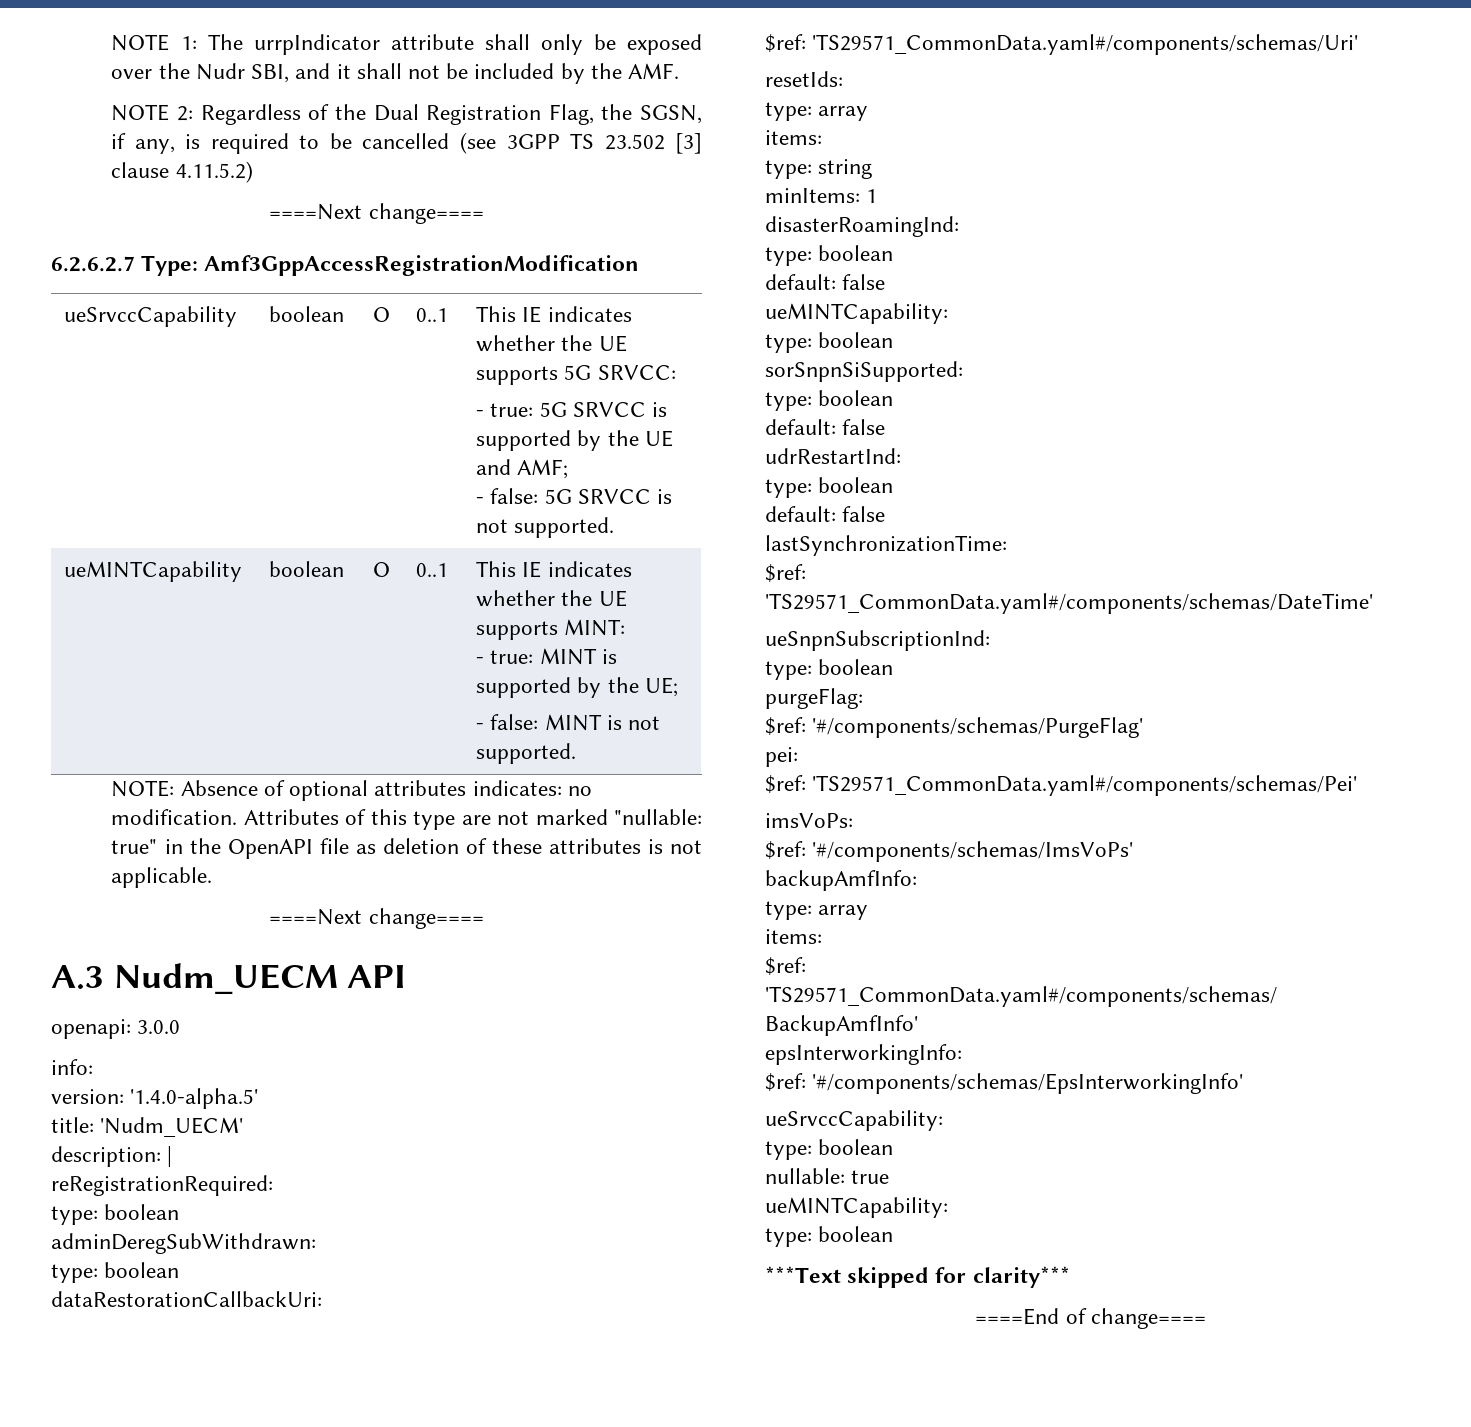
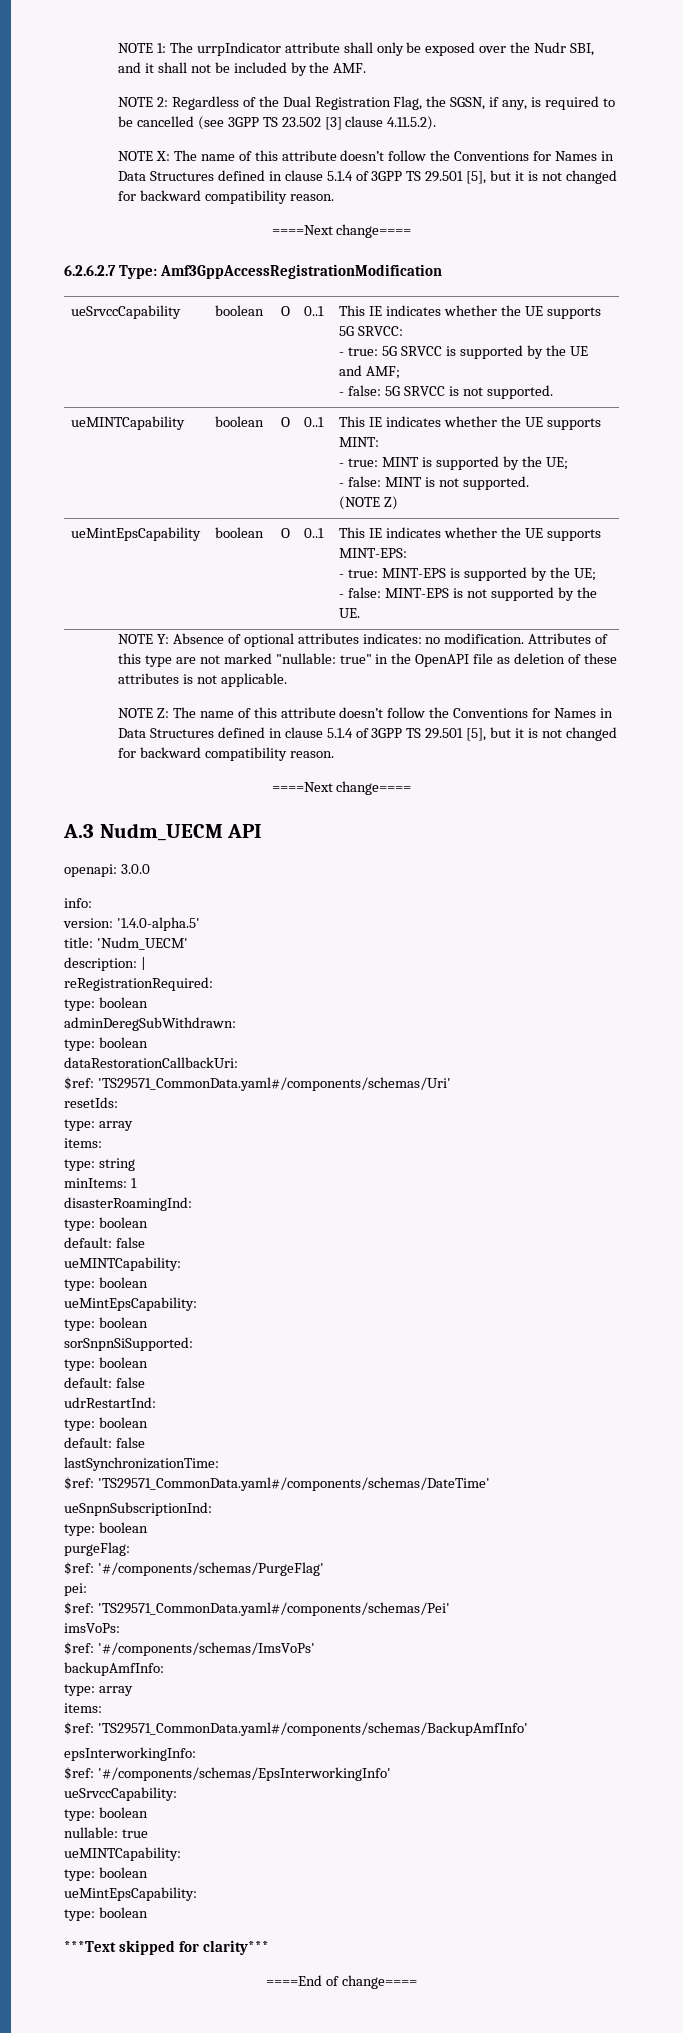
[175,161,253,183] 4.11.5.2) -> [387,116,437,130] [118,150,614,161] [118,170,617,184] [118,190,334,204] 4.11.5.2). // NOTE X: The name of this attribute doesn’t follow the Conventions for Names in Data Structures defined in clause 5.1.4 of 3GPP TS 29.501 [5], but it is not changed for backward compatibility reason.
[111,780,175,797] // NOTE: -> [339,496,399,510] [71,527,202,541] [215,527,265,538] [280,528,290,538] [304,528,325,538] [339,527,601,541] [339,548,408,558] [339,567,596,581] [339,587,597,601] [339,608,361,618] [118,634,169,644] // (NOTE Z) // ueMintEpsCapability | boolean | O | 0..1 | This IE indicates whether the UE supports MINT-EPS: // - true: MINT-EPS is supported by the UE; // - false: MINT-EPS is not supported by the UE. // NOTE Y:
(213, 877) none -> [118,707,613,718] [118,727,617,741] [118,747,334,761] // NOTE Z: The name of this attribute doesn’t follow the Conventions for Names in Data Structures defined in clause 5.1.4 of 3GPP TS 29.501 [5], but it is not changed for backward compatibility reason.
(894, 340) none -> [64,1297,197,1311] [64,1317,148,1331] // ueMintEpsCapability: // type: boolean
(894, 1234) none -> [64,1887,197,1901] [64,1907,148,1921] // ueMintEpsCapability: // type: boolean

